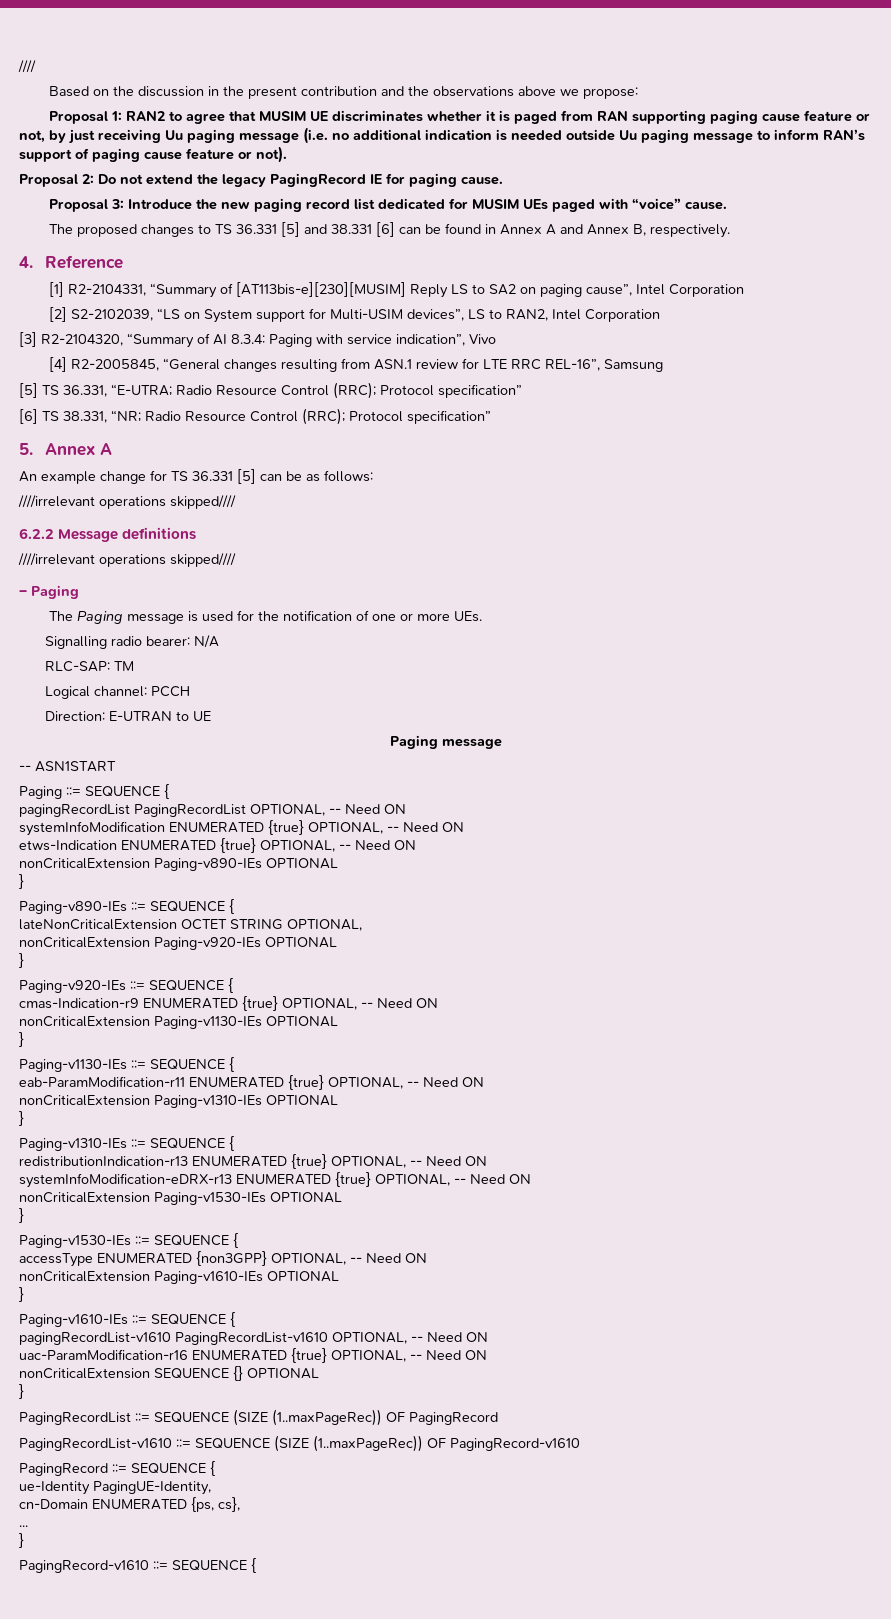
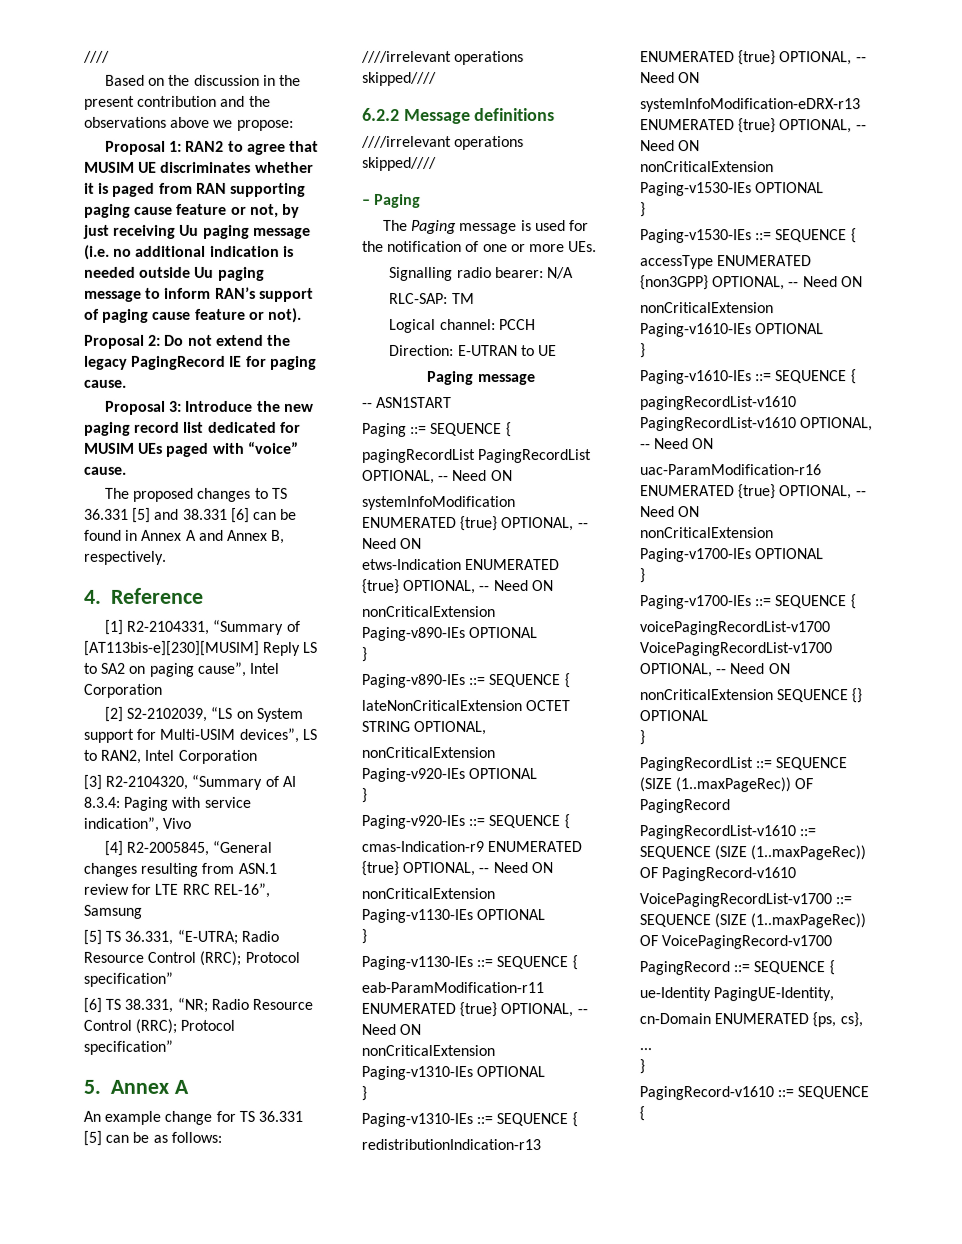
(487, 1355) none -> [640,527,774,539] [640,548,825,563] [640,568,646,584] [640,594,857,610] [639,621,831,636] [639,642,832,657] [639,663,790,678] // nonCriticalExtension Paging-v1700-IEs OPTIONAL // } // Paging-v1700-IEs ::= SEQUENCE { // voicePagingRecordList-v1700 VoicePagingRecordList-v1700 OPTIONAL, -- Need ON
(580, 1444) none -> [639,893,853,908] [639,913,867,929] [639,935,833,950] // VoicePagingRecordList-v1700 ::= SEQUENCE (SIZE (1..maxPageRec)) OF VoicePagingRecord-v1700

